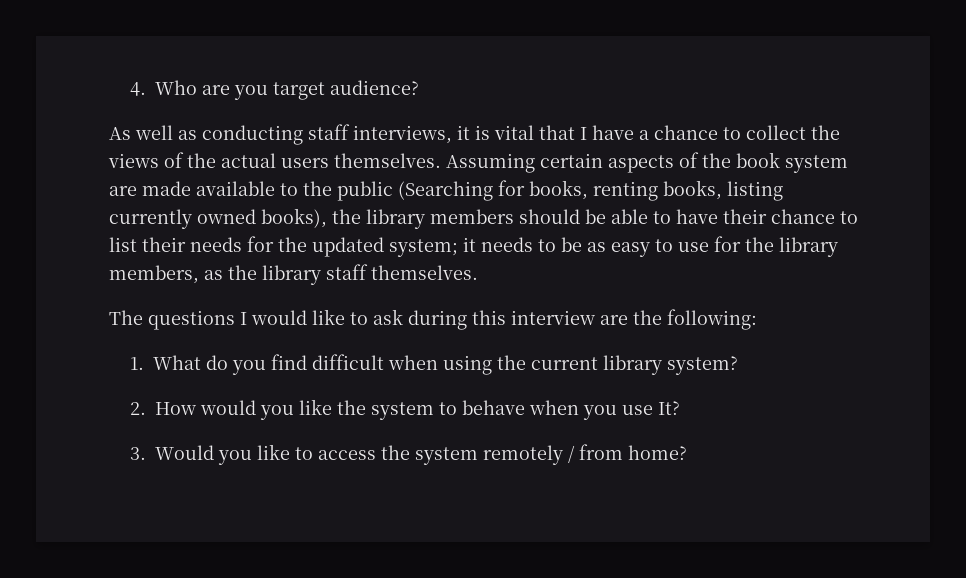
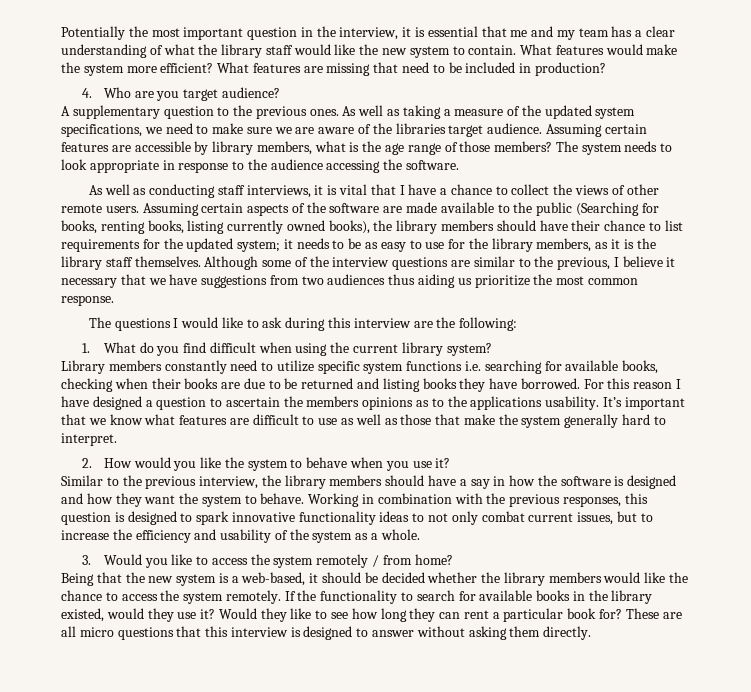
(129, 89) none -> [61,26,676,40] [61,44,678,58] [61,62,606,76] Potentially the most important question in the interview, it is essential that me and my team has a clear understanding of what the library staff would like the new system to contain. What features would make the system more efficient? What features are missing that need to be included in production? //
(419, 87) none -> [61,105,636,119] [61,123,647,137] [61,141,673,155] [61,159,460,173] // A supplementary question to the previous ones. As well as taking a measure of the updated system specifications, we need to make sure we are aware of the libraries target audience. Assuming certain features are accessible by library members, what is the age range of those members? The system needs to look appropriate in response to the audience accessing the software.
[187,153,441,168] the actual users themselves. -> [626,184,659,195] [61,204,139,213] other remote users.
[736,152,848,173] book system -> [329,203,380,213] software
[585,209,671,224] be able to -> (536, 225) none
[142,237,242,252] their needs -> [61,239,140,252] requirements
(223, 275) none -> [611,239,634,249] it is
(478, 272) none -> [204,256,676,270] [61,274,638,288] [61,295,114,306] Although some of the interview questions are similar to the previous, I believe it necessary that we have suggestions from two audiences thus aiding us prioritize the most common response.
(738, 365) none -> [61,360,659,374] [61,378,682,392] [61,396,685,410] [61,414,666,428] [61,433,117,446] // Library members constantly need to utilize specific system functions i.e. searching for available books, checking when their books are due to be returned and listing books they have borrowed. For this reason I have designed a question to ascertain the members opinions as to the applications usability. It’s important that we know what features are difficult to use as well as those that make the system generally hard to interpret.
[657,401,680,415] It? -> [435,458,451,468] [61,475,677,489] [61,493,648,507] [61,511,653,525] [61,529,420,543] it? // Similar to the previous interview, the library members should have a say in how the software is designed and how they want the system to behave. Working in combination with the previous responses, this question is designed to spark innovative functionality ideas to not only combat current issues, but to increase the efficiency and usability of the system as a whole.
(687, 452) none -> [61,572,689,586] [61,590,653,604] [61,608,682,622] [61,626,592,640] // Being that the new system is a web-based, it should be decided whether the library members would like the chance to access the system remotely. If the functionality to search for available books in the library existed, would they use it? Would they like to see how long they can rent a particular book for? These are all micro questions that this interview is designed to answer without asking them directly.

